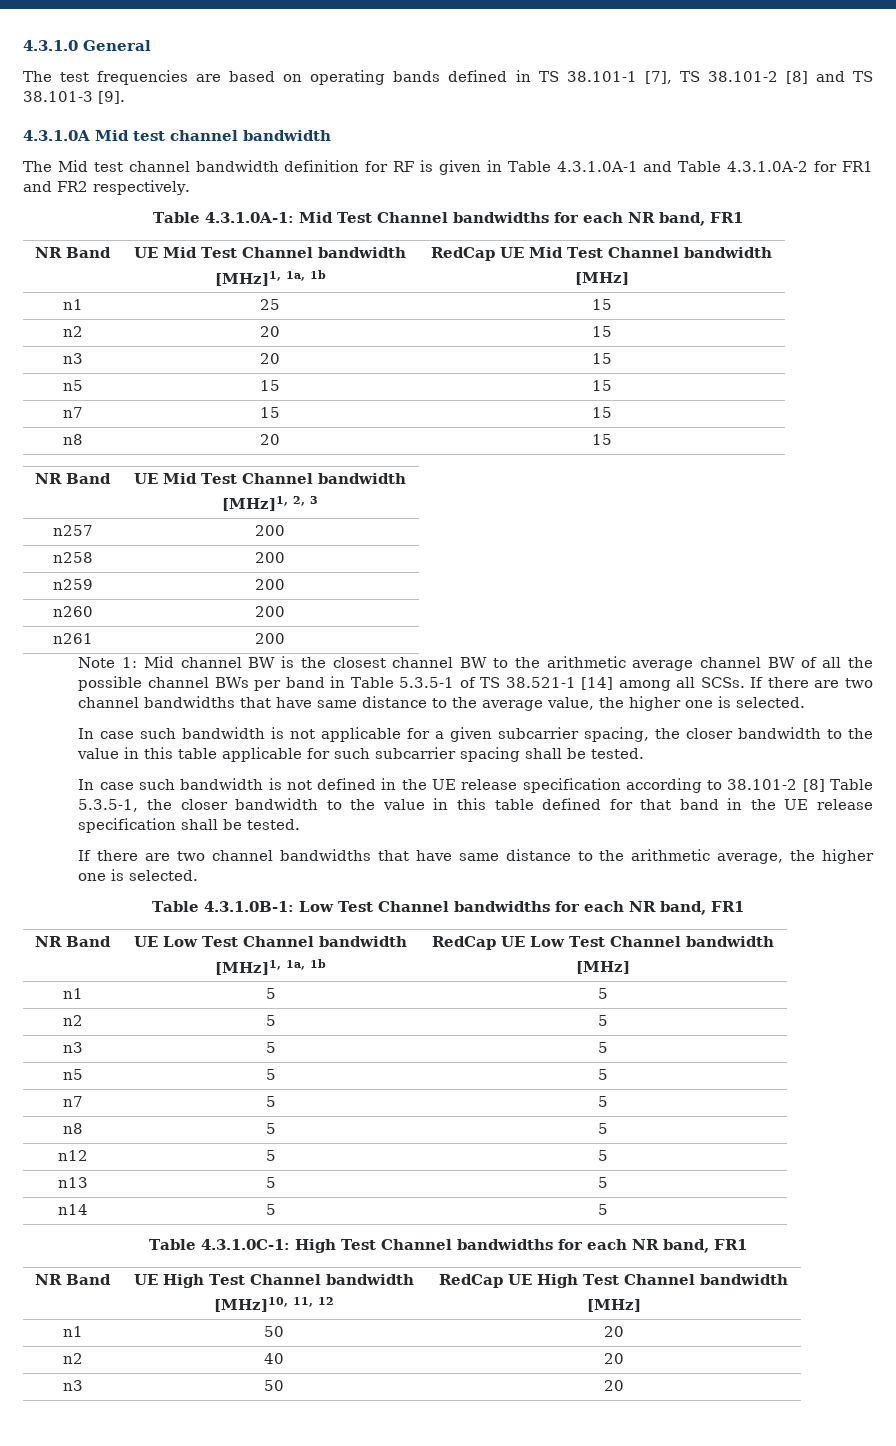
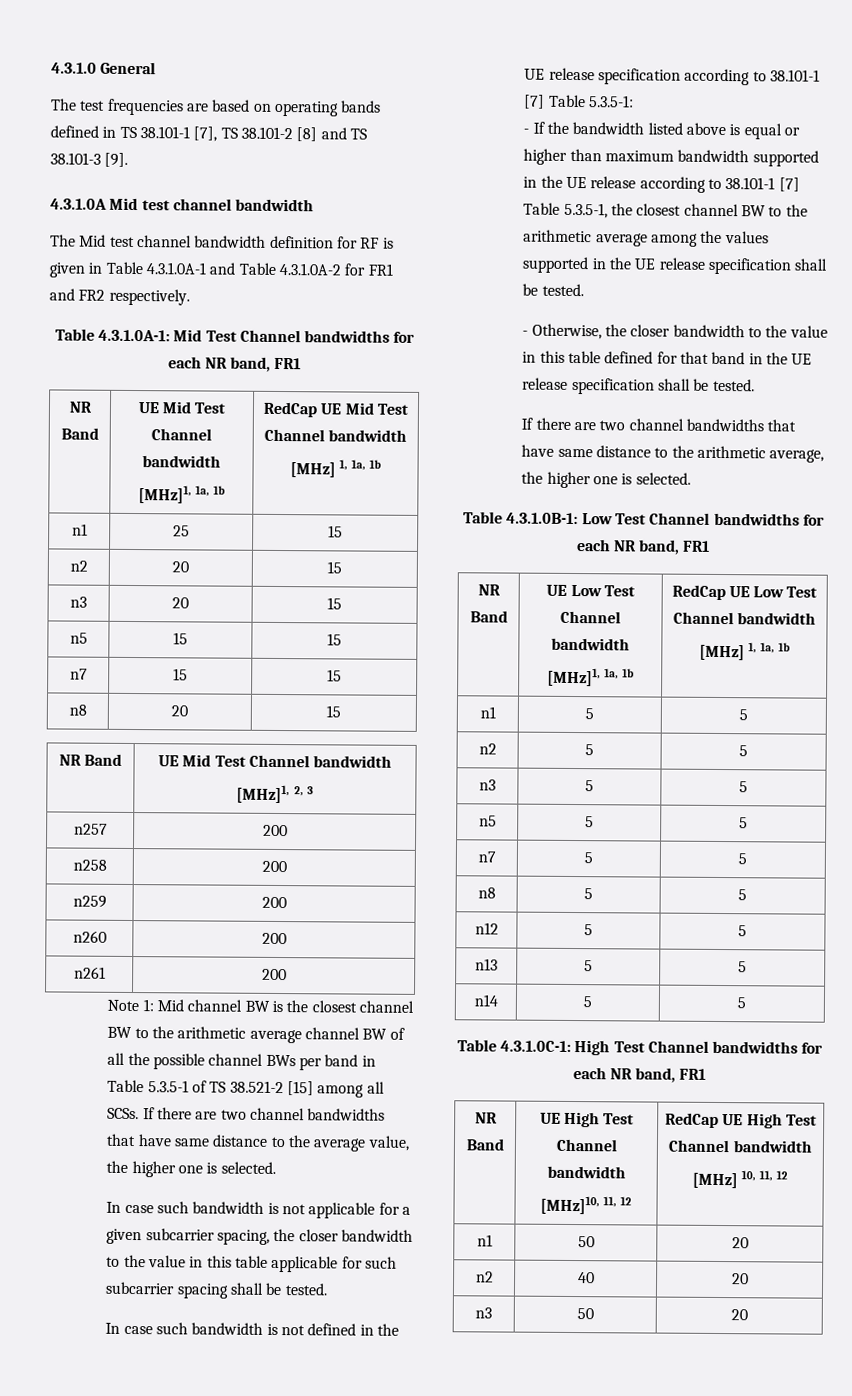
(629, 278) none -> [338,459,382,471] 1, 1a, 1b
[505,677,614,690] 38.521-1 [14] -> [229,1080,315,1096] 38.521-2 [15]
[727,779,874,792] [78,799,139,812] 38.101-2 [8] Table 5.3.5-1, -> [770,69,821,82] [524,94,635,109] [523,121,800,140] [523,148,819,167] [523,175,800,193] [523,202,808,219] [523,229,769,247] [522,256,828,275] [522,283,584,297] [522,323,602,340] 38.101-1 [7] Table 5.3.5-1: // - If the bandwidth listed above is equal or higher than maximum bandwidth supported in the UE release according to 38.101-1 [7] Table 5.3.5-1, the closest channel BW to the arithmetic average among the values supported in the UE release specification shall be tested. // - Otherwise,
(630, 967) none -> [747,642,791,654] 1, 1a, 1b
(641, 1305) none -> [740,1170,789,1182] 10, 11, 12

